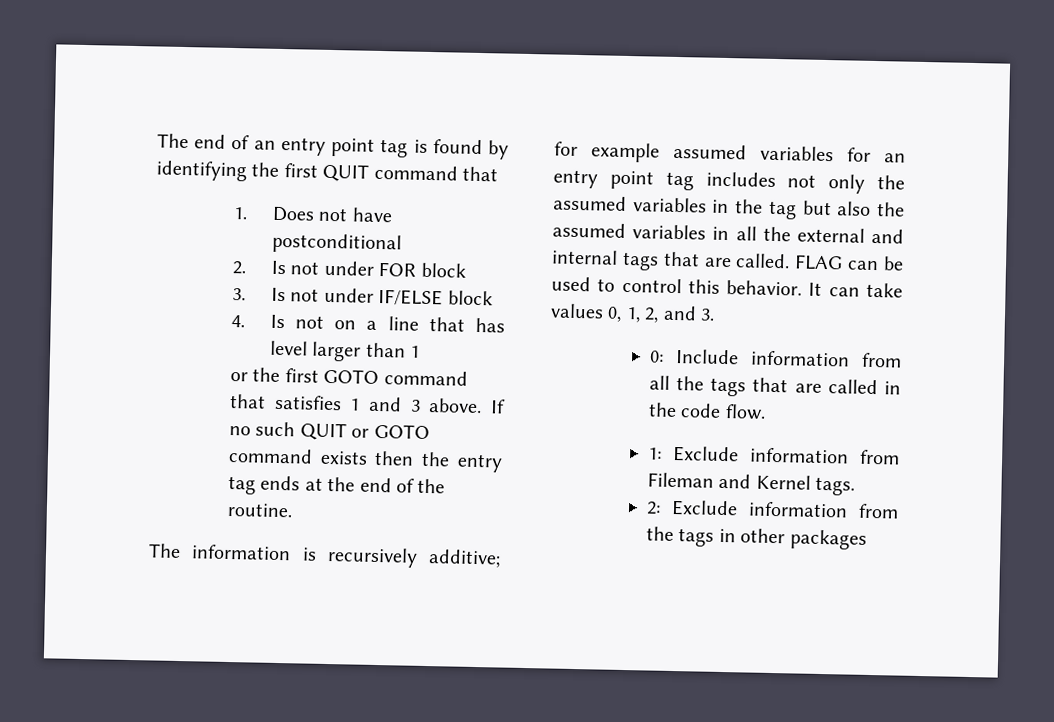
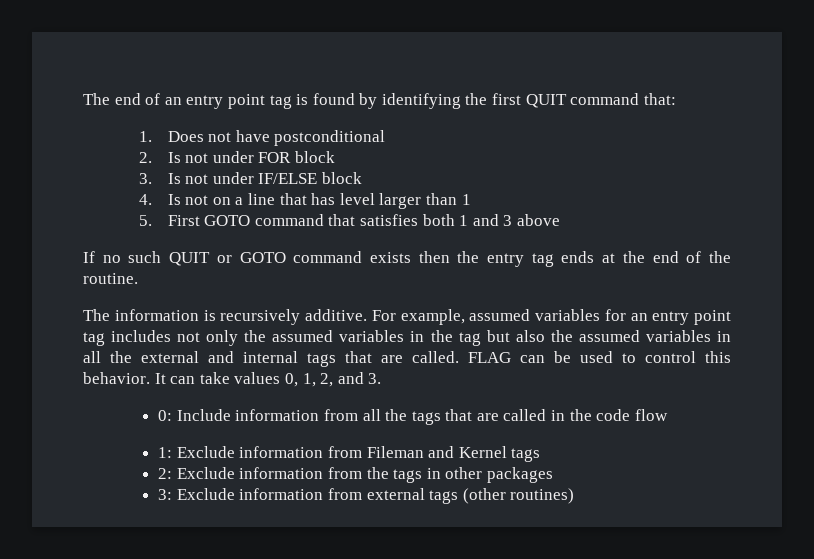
[462,166,498,182] that -> [643,93,676,105] that:
[229,367,319,383] or the first -> [139,215,200,226] 5. First
(342, 402) none -> [422,214,455,226] both
[428,398,483,414] above. -> [516,214,560,226] above //
[428,549,501,568] [554,141,660,163] additive; for example -> [305,309,465,325] additive. For example,
[724,404,766,420] flow. -> [634,409,668,421] flow
[815,476,856,496] tags. -> [511,448,541,462] tags
(867, 539) none -> [158,488,575,504] // 3: Exclude information from external tags (other routines)

